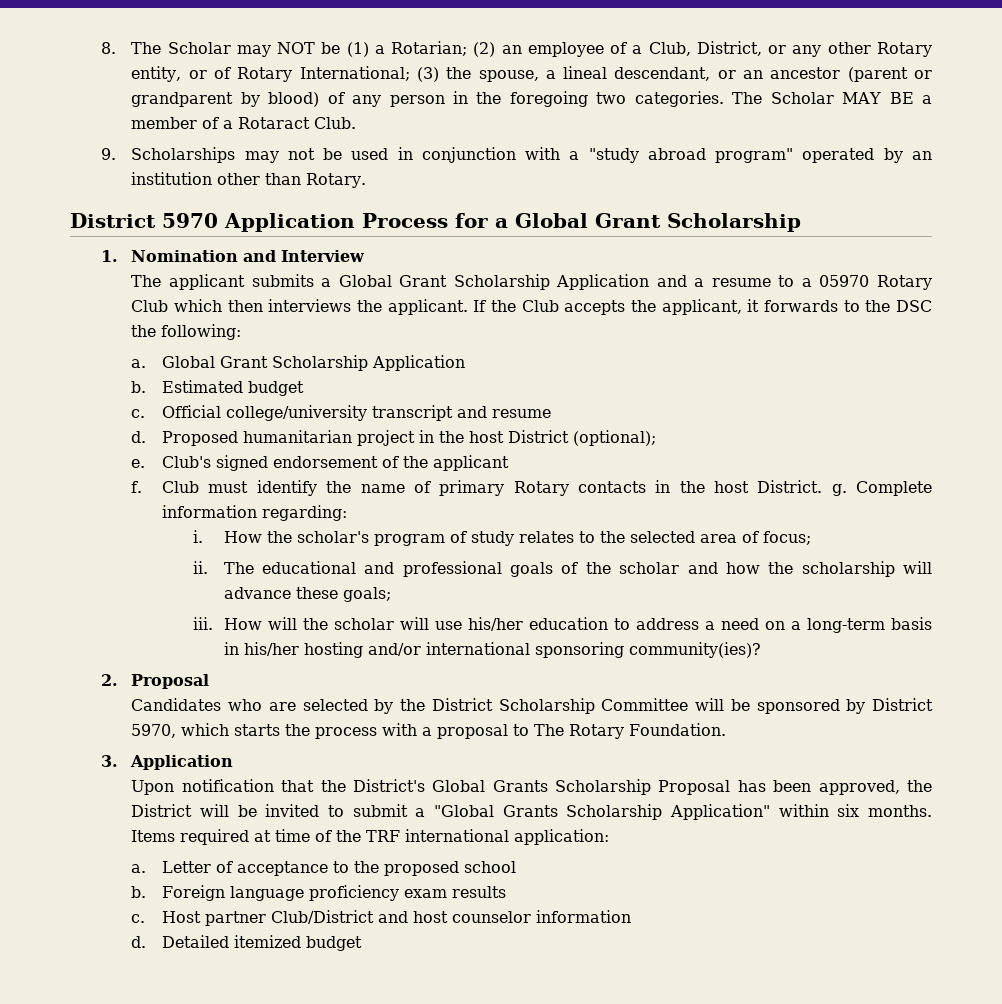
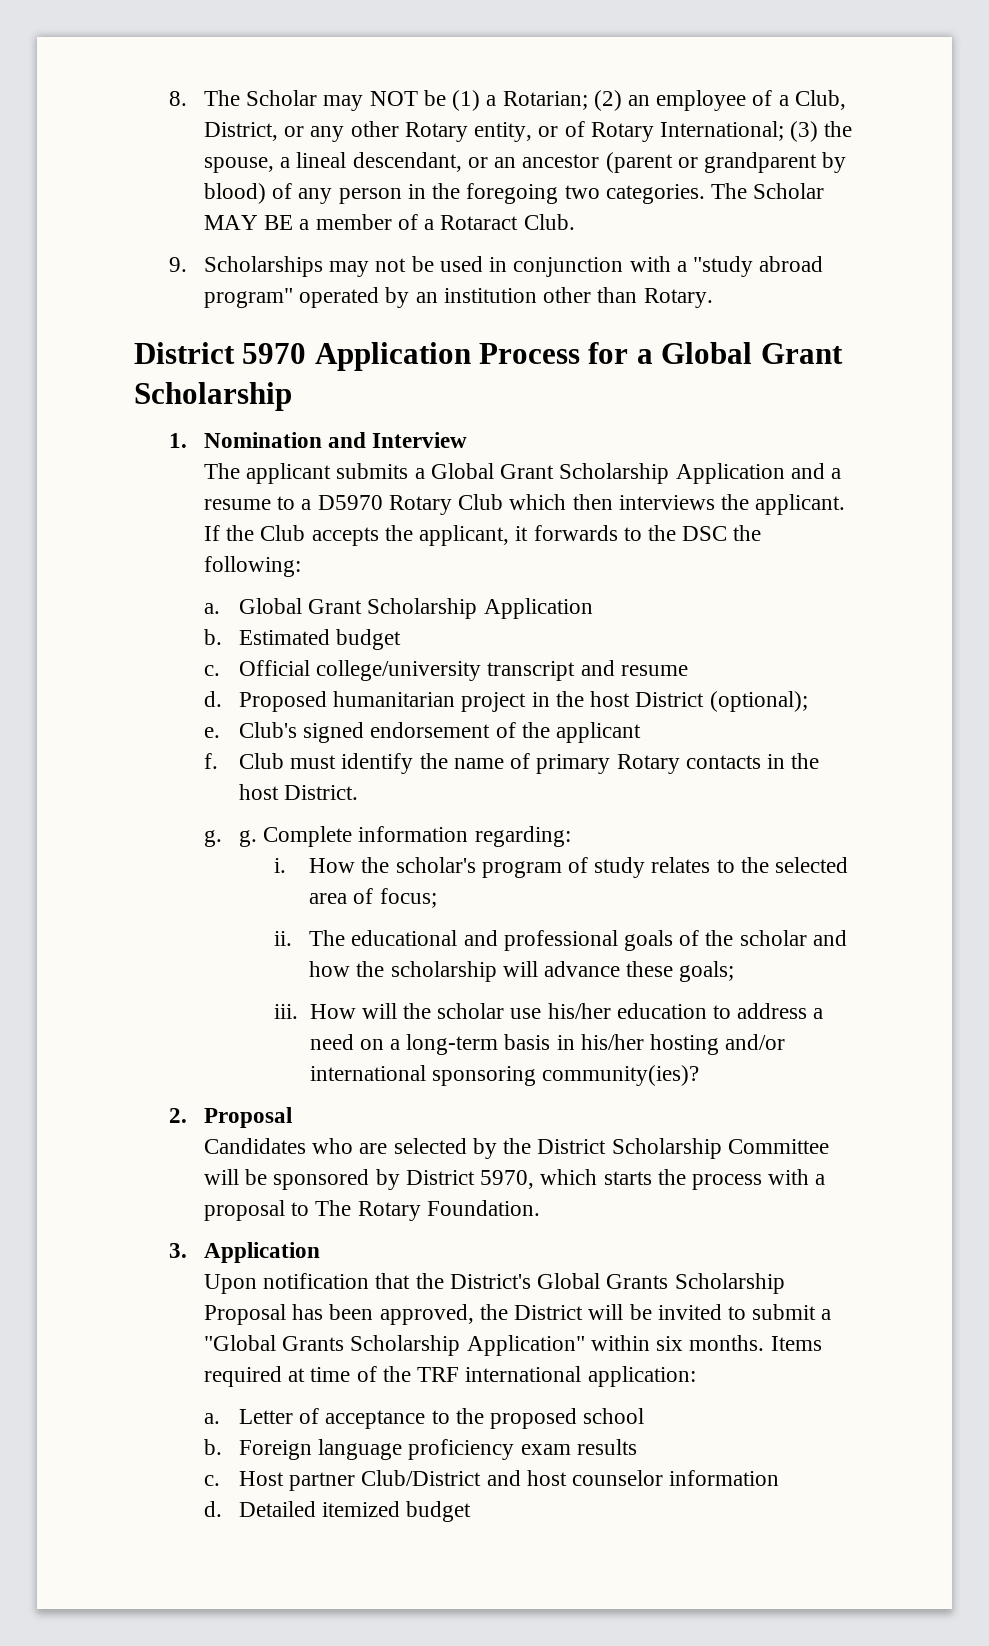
[819,275,870,287] 05970 -> [317,495,383,510] D5970
(823, 486) none -> [204,830,223,847] // g.
[399,617,429,630] will -> (505, 1011) none

